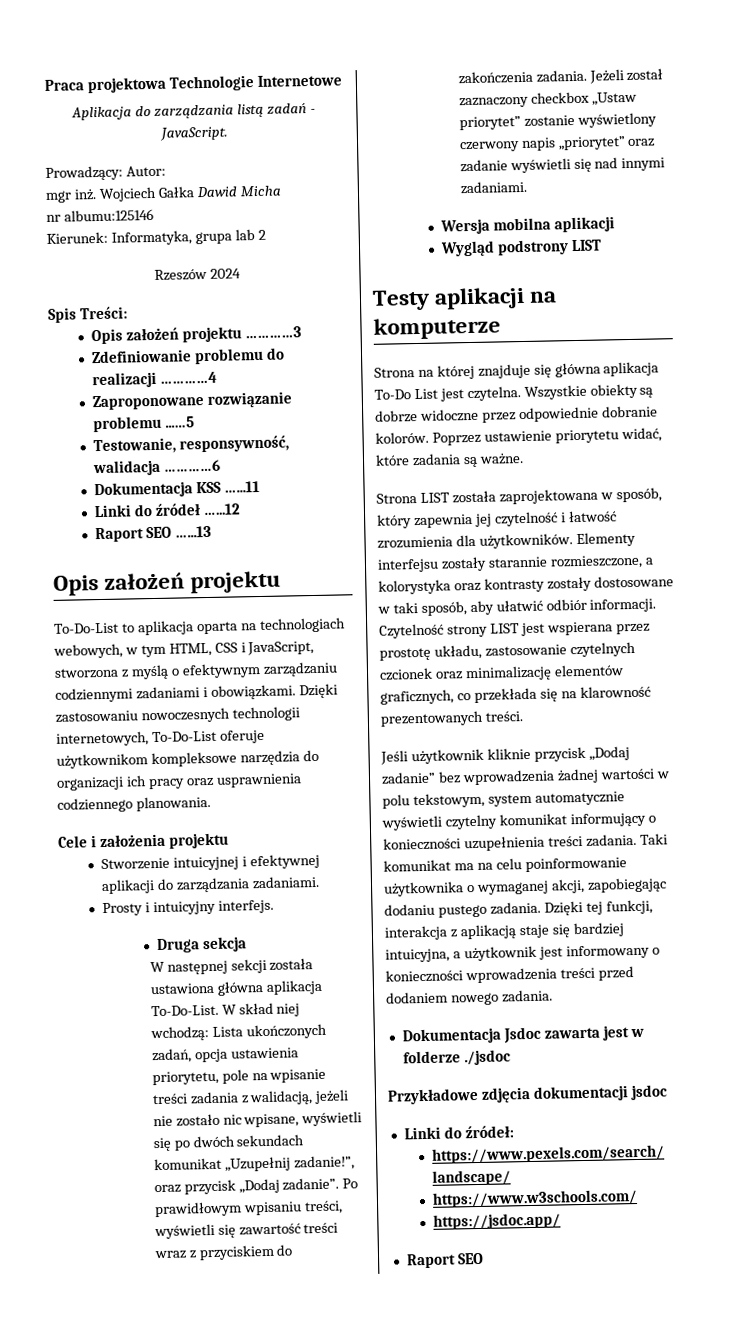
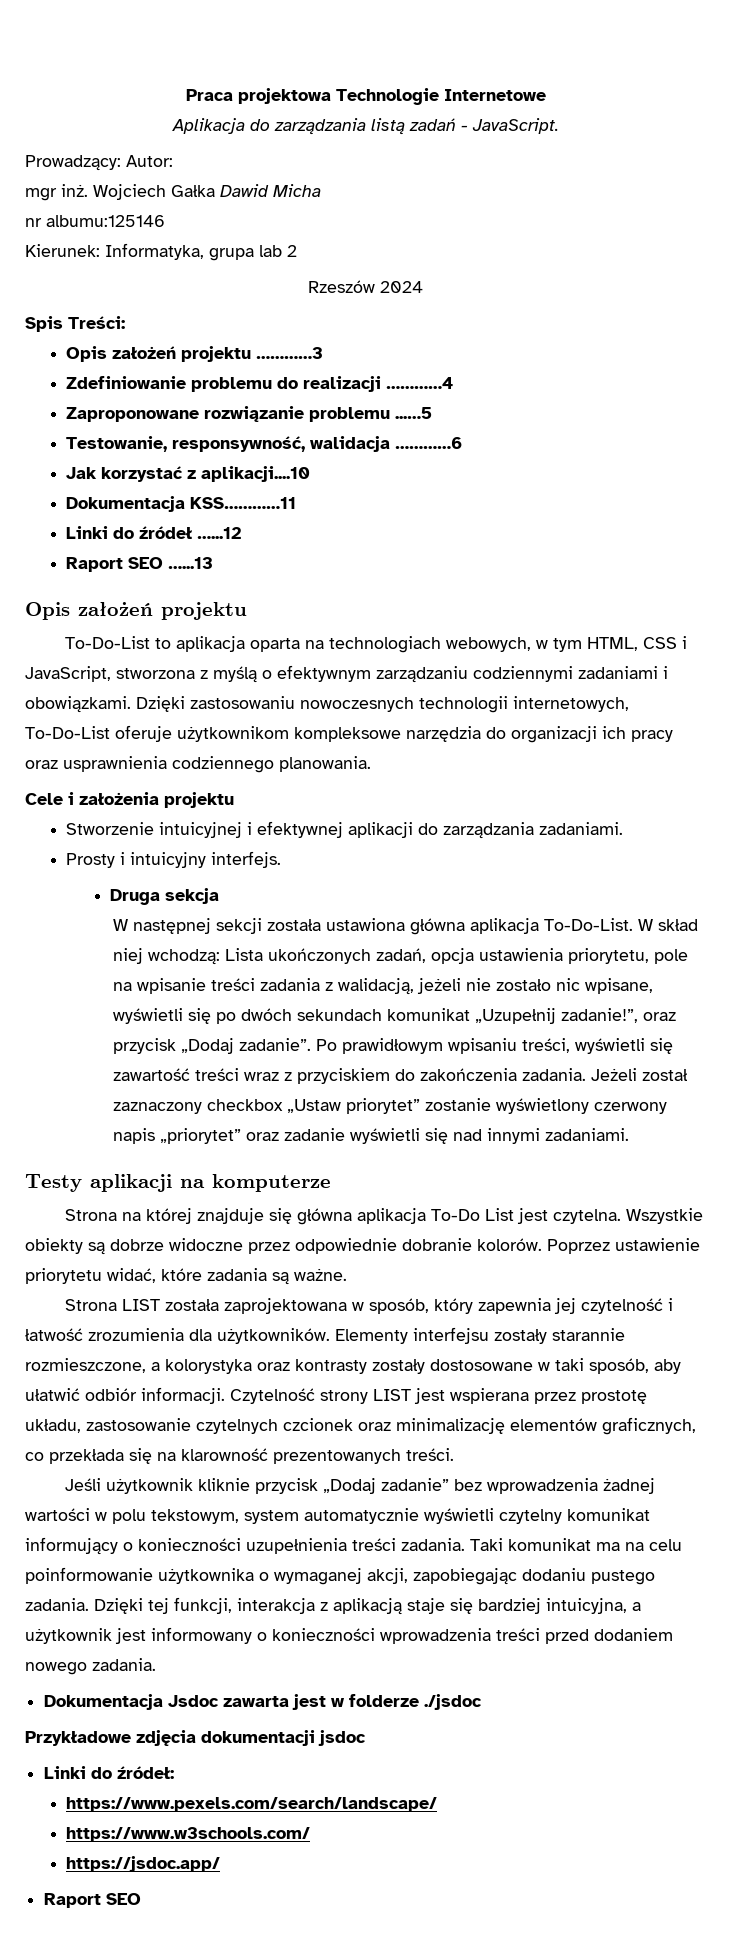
[94,480,260,499] // Dokumentacja KSS …...11 -> [66,466,311,482] [66,496,297,512] // Jak korzystać z aplikacji....10 // Dokumentacja KSS…………11
[440,216,616,235] [440,239,603,257] // Wersja mobilna aplikacji // Wygląd podstrony LIST -> (630, 1134) none

